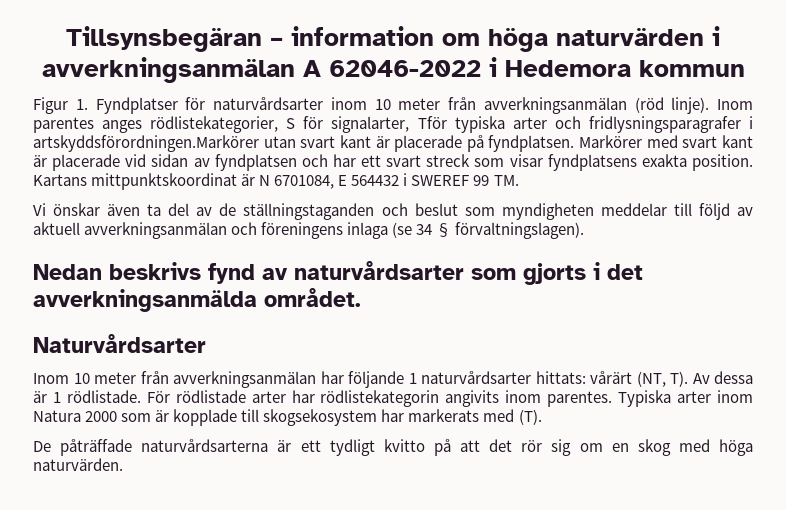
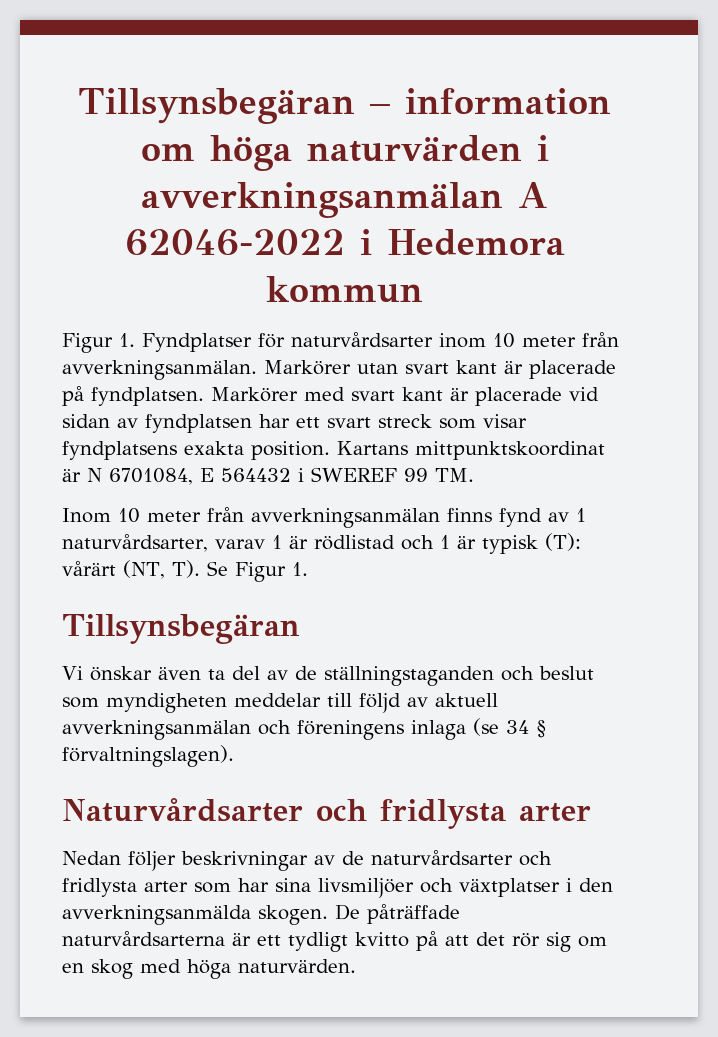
[483,97,753,114] [33,116,754,133] [33,135,259,152] avverkningsanmälan (röd linje). Inom parentes anges rödlistekategorier, S för signalarter, Tför typiska arter och fridlysningsparagrafer i artskyddsförordningen.Markörer -> [62,360,351,380] avverkningsanmälan. Markörer
[301,154,328,167] och -> (252, 423) none
(519, 180) none -> [62,507,586,528] [62,533,581,554] [62,560,308,582] [62,614,300,644] // Inom 10 meter från avverkningsanmälan finns fynd av 1 naturvårdsarter, varav 1 är rödlistad och 1 är typisk (T): vårärt (NT, T). Se Figur 1. // Tillsynsbegäran
[33,260,643,285] [33,287,361,312] [33,333,206,353] [33,371,753,388] [33,390,753,407] [33,409,542,426] Nedan beskrivs fynd av naturvårdsarter som gjorts i det avverkningsanmälda området. // Naturvårdsarter // Inom 10 meter från avverkningsanmälan har följande 1 naturvårdsarter hittats: vårärt (NT, T). Av dessa är 1 rödlistade. För rödlistade arter har rödlistekategorin angivits inom parentes. Typiska arter inom Natura 2000 som är kopplade till skogsekosystem har markerats med (T). // -> [62,798,591,829] [62,850,552,871] [62,878,613,898] [62,905,328,925] Naturvårdsarter och fridlysta arter // Nedan följer beskrivningar av de naturvårdsarter och fridlysta arter som har sina livsmiljöer och växtplatser i den avverkningsanmälda skogen.

